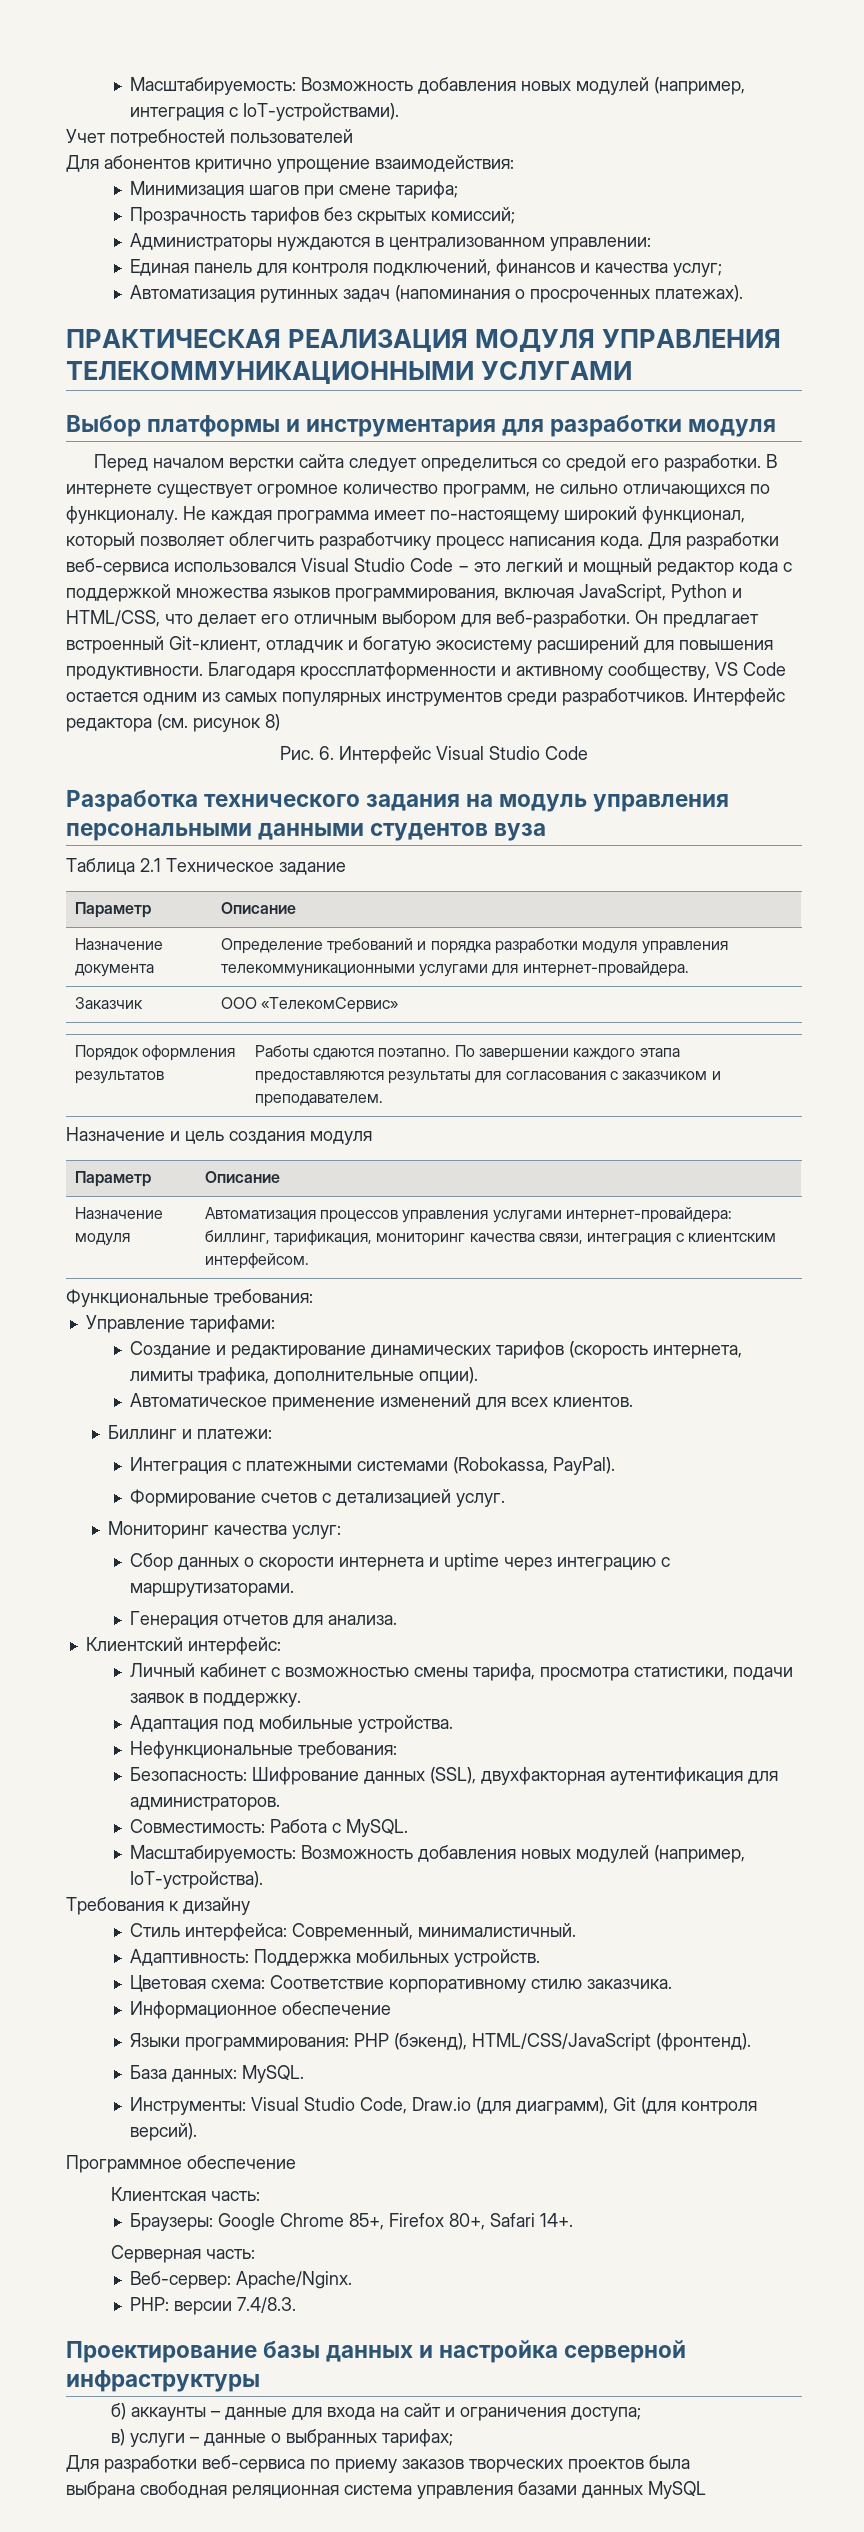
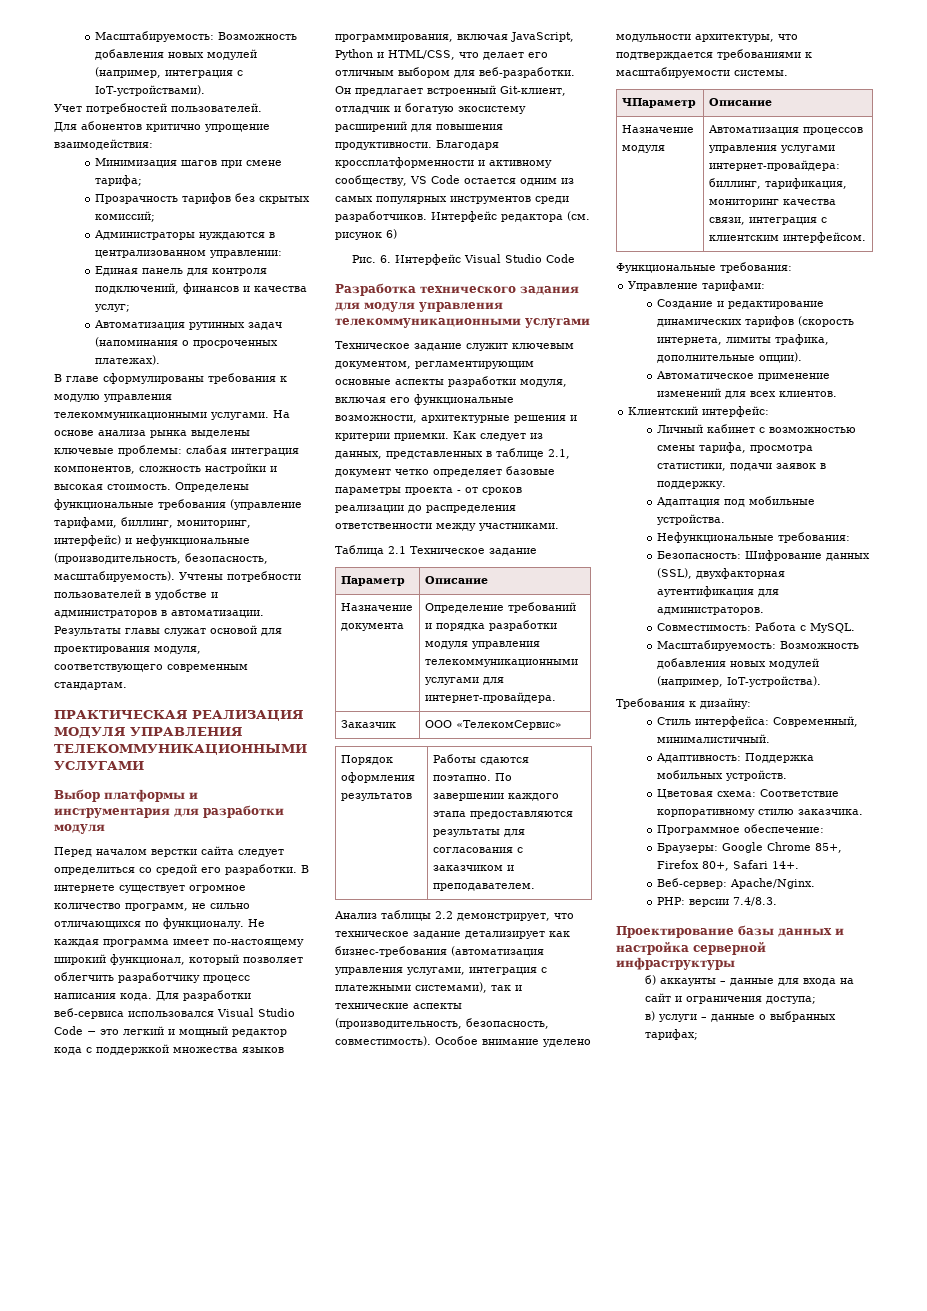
[230,129,353,143] пользователей -> [171,103,262,112] пользователей.
(744, 293) none -> [54,373,287,384] [54,394,172,402] [54,410,290,420] [54,430,250,438] [54,445,299,456] [54,463,277,474] [54,482,249,492] [54,499,302,510] [54,517,251,528] [54,535,250,546] [54,553,268,564] [54,571,301,582] [54,589,218,600] [54,610,264,618] [54,625,282,636] [54,646,201,654] [54,664,248,672] [54,682,127,690] // В главе сформулированы требования к модулю управления телекоммуникационными услугами. На основе анализа рынка выделены ключевые проблемы: слабая интеграция компонентов, сложность настройки и высокая стоимость. Определены функциональные требования (управление тарифами, биллинг, мониторинг, интерфейс) и нефункциональные (производительность, безопасность, масштабируемость). Учтены потребности пользователей в удобстве и администраторов в автоматизации. Результаты главы служат основой для проектирования модуля, соответствующего современным стандартам.
[265,714,280,731] 8) -> [386,229,397,239] 6)
[466,794,730,812] [66,823,547,841] на модуль управления персональными данными студентов вуза -> [335,302,503,312] [335,318,590,328] [335,341,574,351] [335,361,534,369] [335,376,567,387] [335,394,514,405] [335,415,577,423] [335,431,543,441] [335,448,570,459] [335,466,555,477] [335,487,522,495] [335,505,516,513] [335,523,559,531] для модуля управления телекоммуникационными услугами // Техническое задание служит ключевым документом, регламентирующим основные аспекты разработки модуля, включая его функциональные возможности, архитектурные решения и критерии приемки. Как следует из данных, представленных в таблице 2.1, документ четко определяет базовые параметры проекта - от сроков реализации до распределения ответственности между участниками.
[66,1127,372,1145] [74,1171,151,1187] Назначение и цель создания модуля // Параметр -> [335,910,574,921] [335,931,570,939] [335,946,544,957] [335,967,547,975] [335,982,522,993] [335,1003,462,1009] [335,1018,549,1029] [335,1036,591,1047] [616,34,798,42] [616,49,812,60] [616,67,788,78] [621,98,696,108] Анализ таблицы 2.2 демонстрирует, что техническое задание детализирует как бизнес-требования (автоматизация управления услугами, интеграция с платежными системами), так и технические аспекты (производительность, безопасность, совместимость). Особое внимание уделено модульности архитектуры, что подтверждается требованиями к масштабируемости системы. // ЧПараметр
[108,1425,273,1439] [130,1457,616,1475] [130,1489,506,1507] [108,1521,342,1539] [130,1553,671,1571] [130,1583,295,1597] [130,1611,398,1629] // Биллинг и платежи: // Интеграция с платежными системами (Robokassa, PayPal). // Формирование счетов с детализацией услуг. // Мониторинг качества услуг: // Сбор данных о скорости интернета и uptime через интеграцию с маршрутизаторами. // Генерация отчетов для анализа. -> (838, 394) none
[183,1897,250,1915] дизайну -> [700,698,751,709] дизайну:
[130,2001,392,2019] [130,2033,752,2051] [130,2065,305,2083] [130,2097,758,2115] [130,2123,198,2141] [66,2155,296,2173] [110,2187,260,2201] Информационное обеспечение // Языки программирования: PHP (бэкенд), HTML/CSS/JavaScript (фронтенд). // База данных: MySQL. // Инструменты: Visual Studio Code, Draw.io (для диаграмм), Git (для контроля версий). // Программное обеспечение // Клиентская часть: -> [657,824,825,835] Программное обеспечение:
[110,2245,255,2263] // Серверная часть: -> (800, 865) none
[66,2455,690,2473] [66,2481,706,2499] // Для разработки веб-сервиса по приему заказов творческих проектов была // выбрана свободная реляционная система управления базами данных MySQL -> (699, 1034) none

